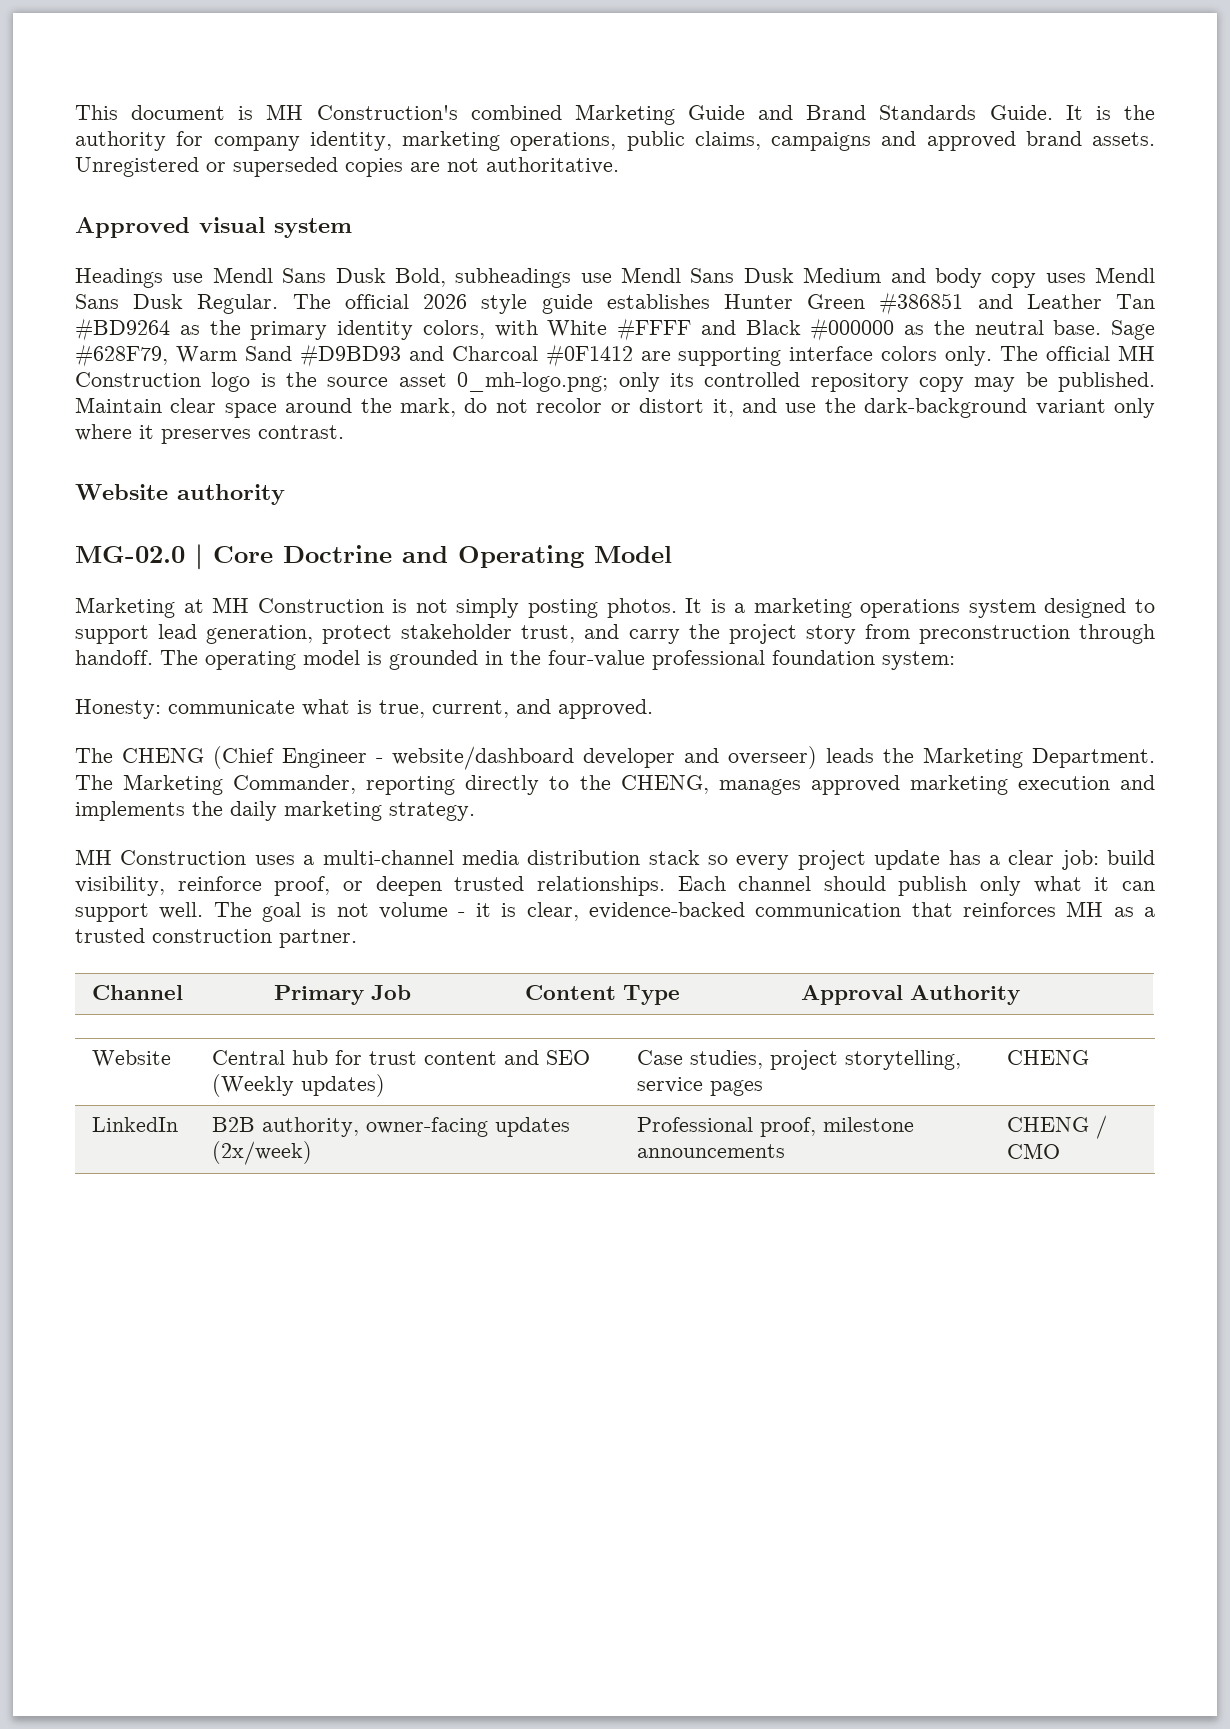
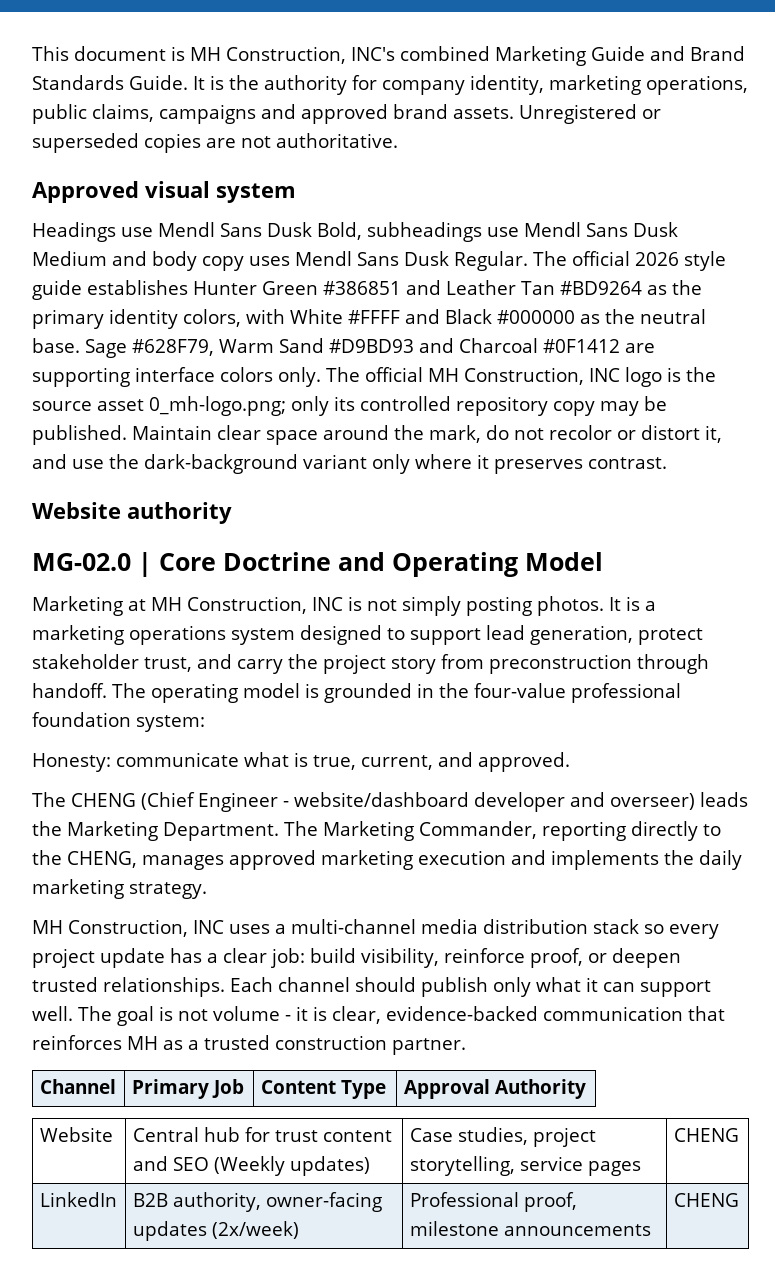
[316,105,458,120] Construction's -> [226,46,395,64] Construction, INC's
[75,372,201,387] Construction -> [463,367,620,385] Construction, INC
[257,598,384,613] Construction -> [187,596,343,614] Construction, INC
[120,850,247,865] Construction -> [68,919,224,937] Construction, INC
[1095,1115,1107,1139] [1006,1143,1060,1159] / CMO -> (739, 1200) none

